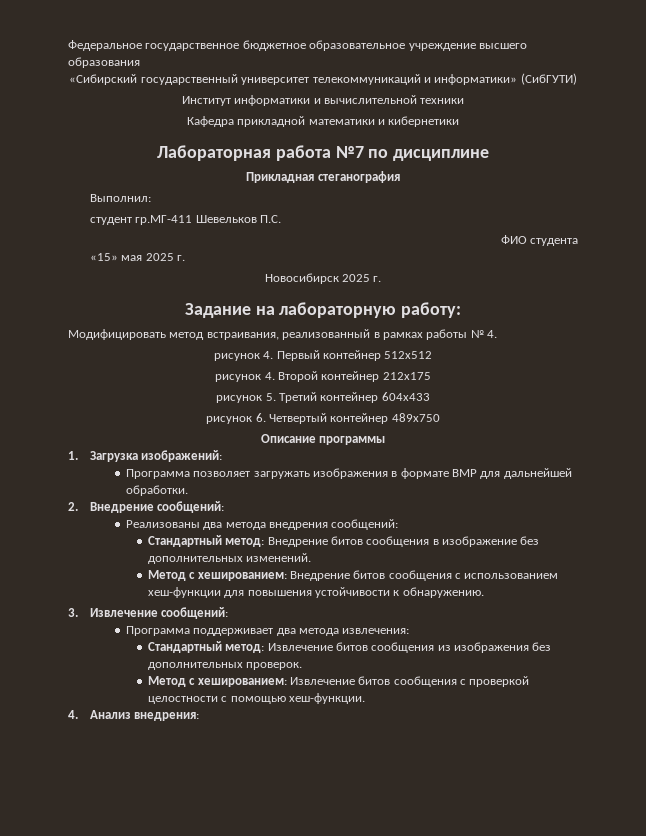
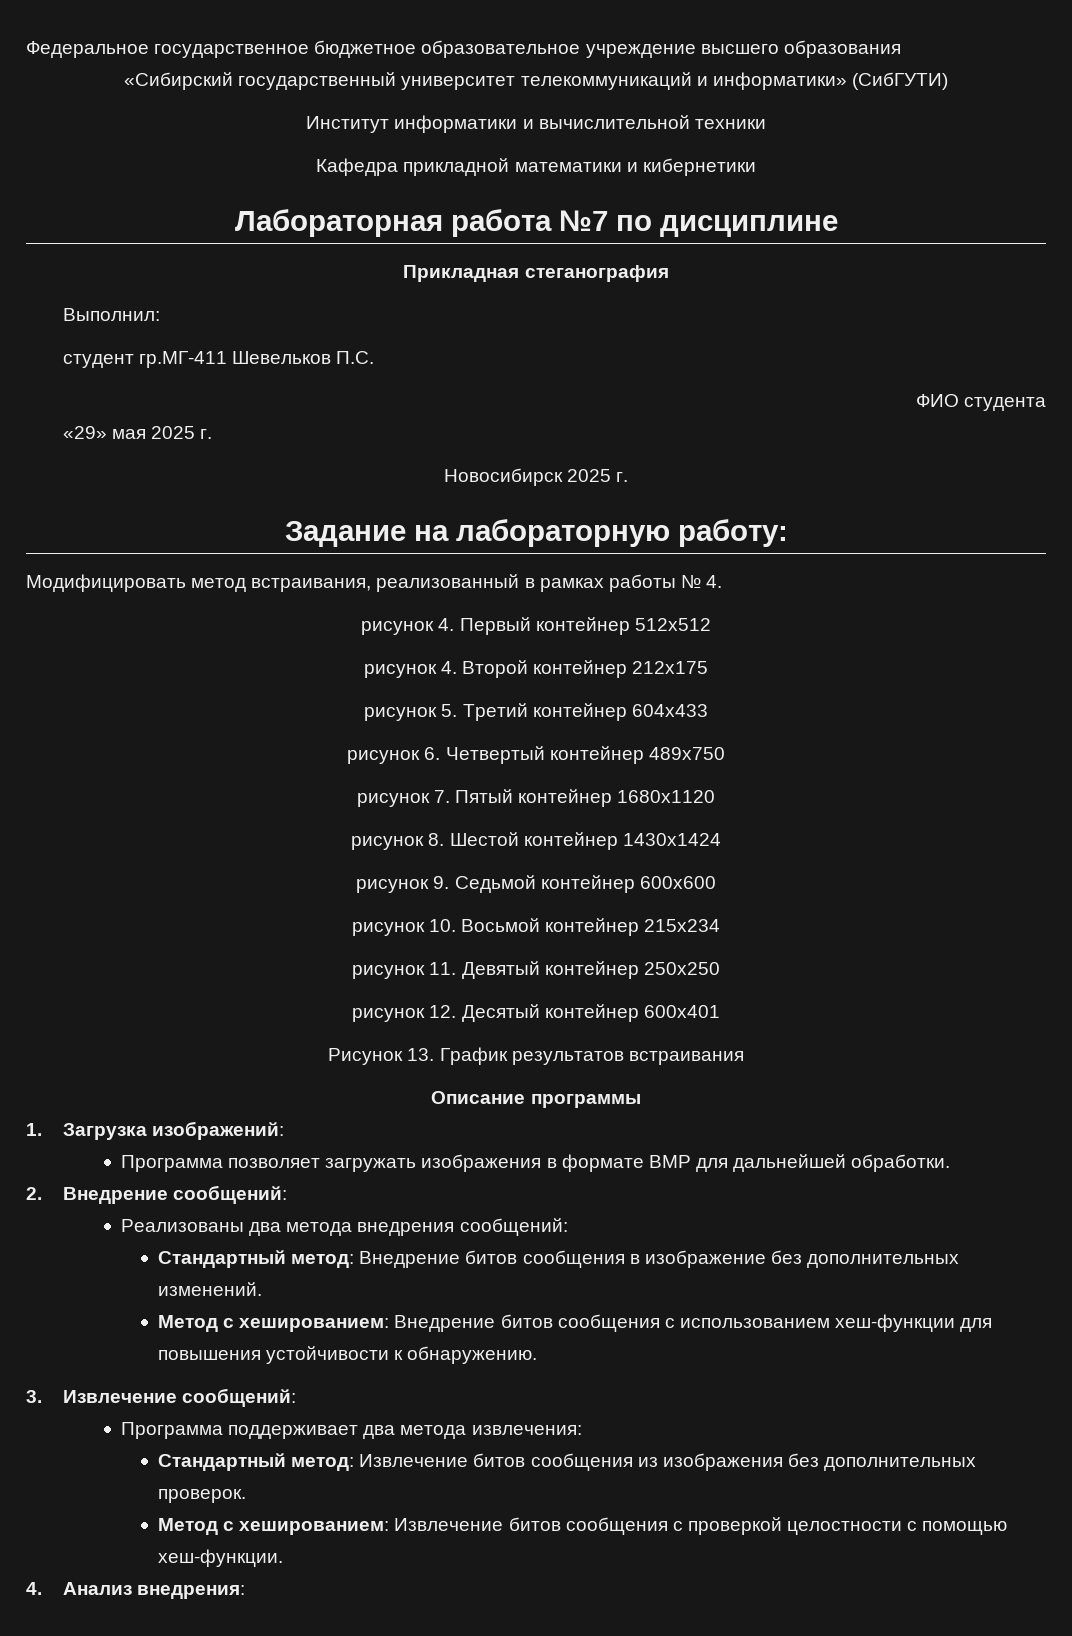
[90,253,119,261] «15» -> [63,426,108,439] «29»
(440, 417) none -> [356,789,716,807] [351,832,721,850] [356,875,716,893] [351,918,721,936] [352,961,720,979] [352,1004,720,1022] [328,1047,744,1065] // рисунок 7. Пятый контейнер 1680х1120 // рисунок 8. Шестой контейнер 1430х1424 // рисунок 9. Седьмой контейнер 600х600 // рисунок 10. Восьмой контейнер 215х234 // рисунок 11. Девятый контейнер 250х250 // рисунок 12. Десятый контейнер 600х401 // Рисунок 13. График результатов встраивания

